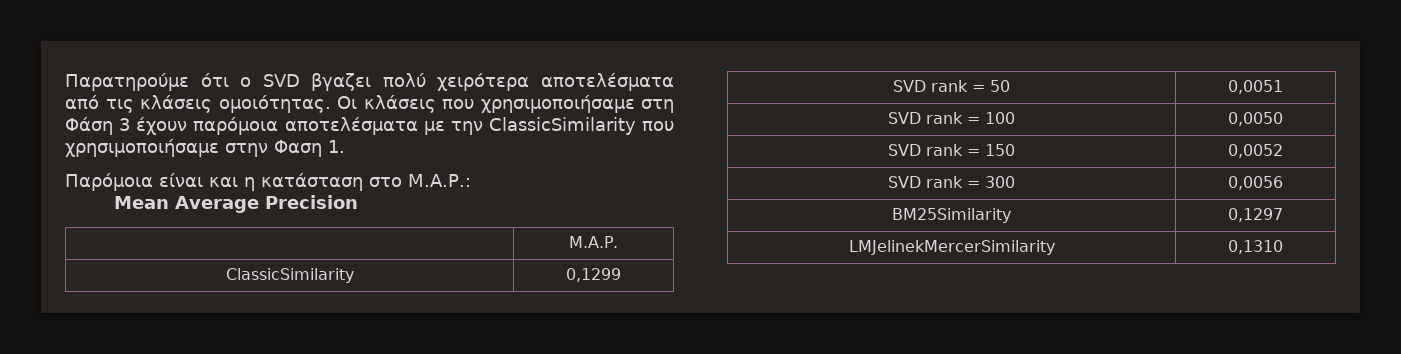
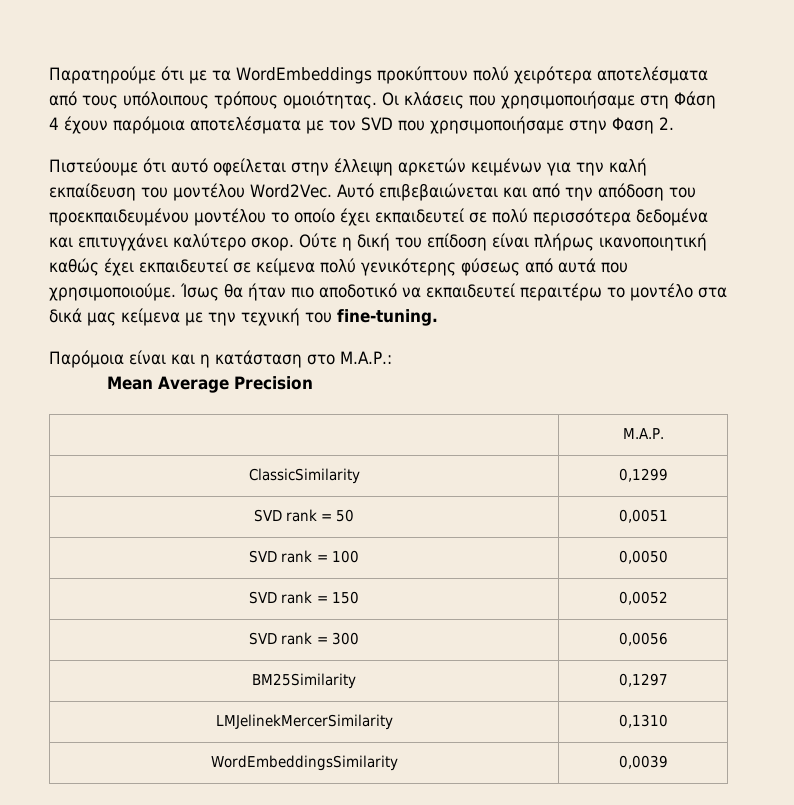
[240,73,372,91] ο SVD βγαζει -> [189,66,468,84] με τα WordEmbeddings προκύπτουν
[105,95,212,113] τις κλάσεις -> [82,91,278,109] τους υπόλοιπους τρόπους
[119,118,131,131] 3 -> [49,117,59,130] 4
[450,117,636,135] την ClassicSimilarity -> [329,117,393,131] τον SVD
[328,140,345,153] 1. -> [659,117,674,130] [49,158,647,176] [49,183,696,201] [49,208,708,226] [49,233,707,251] [49,258,628,276] [49,283,727,301] [49,308,438,326] 2. // Πιστεύουμε ότι αυτό οφείλεται στην έλλειψη αρκετών κειμένων για την καλή εκπαίδευση του μοντέλου Word2Vec. Αυτό επιβεβαιώνεται και από την απόδοση του προεκπαιδευμένου μοντέλου το οποίο έχει εκπαιδευτεί σε πολύ περισσότερα δεδομένα και επιτυγχάνει καλύτερο σκορ. Ούτε η δική του επίδοση είναι πλήρως ικανοποιητική καθώς έχει εκπαιδευτεί σε κείμενα πολύ γενικότερης φύσεως από αυτά που χρησιμοποιούμε. Ίσως θα ήταν πιο αποδοτικό να εκπαιδευτεί περαιτέρω το μοντέλο στα δικά μας κείμενα με την τεχνική του fine-tuning.
(1283, 247) none -> [210,755,398,771] [618,755,668,769] // WordEmbeddingsSimilarity | 0,0039

